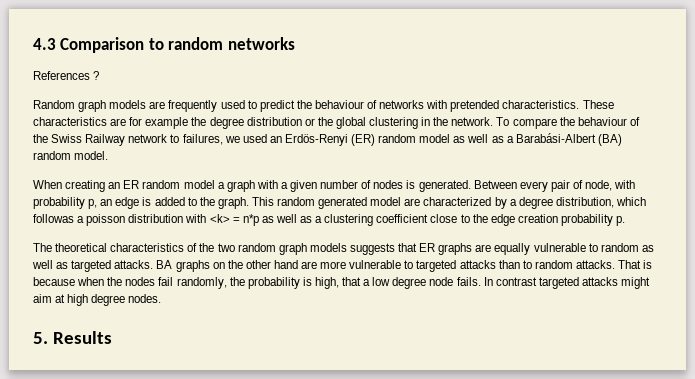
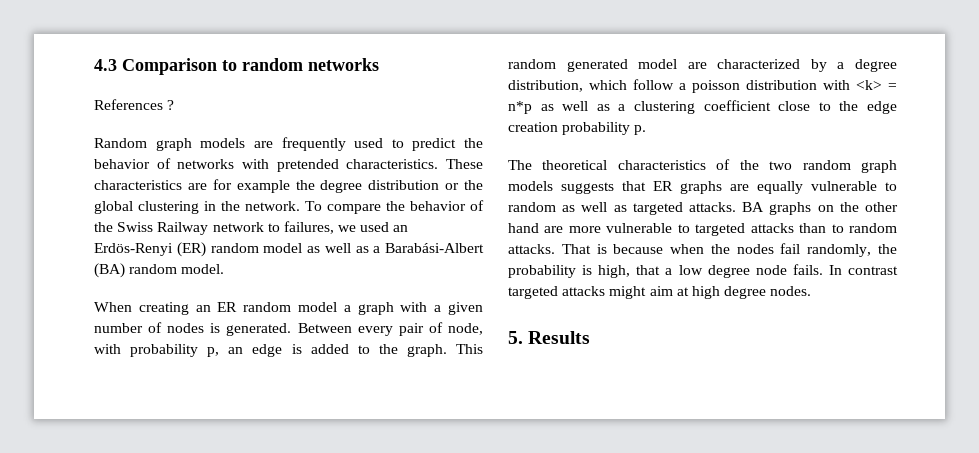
[314,100,364,109] behaviour -> [94,159,150,169] behavior
[577,117,627,126] behaviour -> [410,201,466,211] behavior
[33,214,74,223] followas -> [633,79,674,90] follow

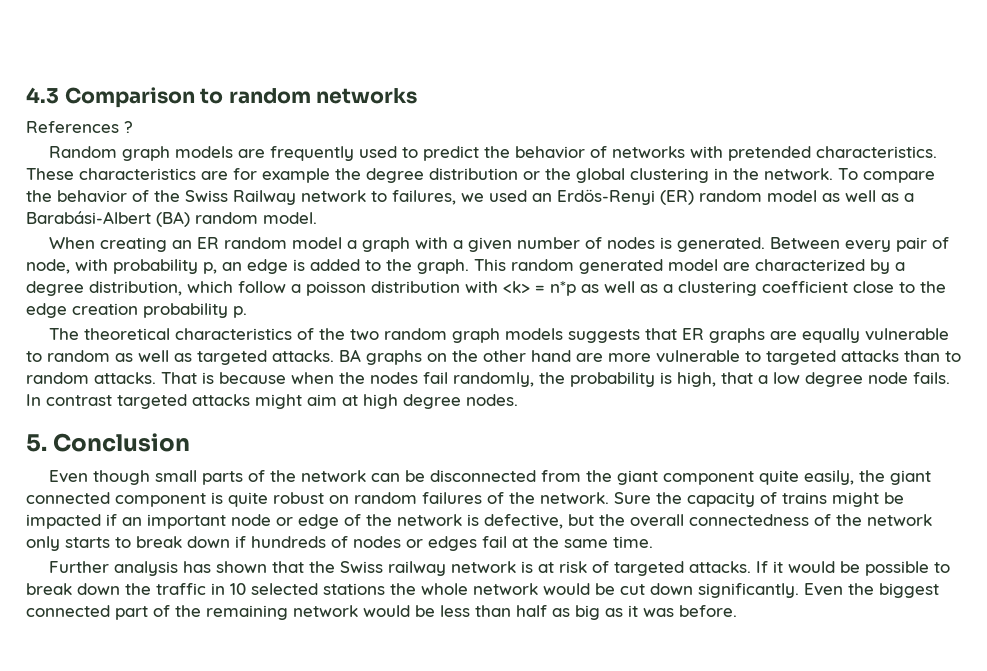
[528,331,591,344] Results -> [53,433,191,452] [49,470,932,485] [26,492,904,507] [26,514,932,529] [26,536,653,551] [49,561,951,576] [26,583,939,598] [26,605,737,620] Conclusion // Even though small parts of the network can be disconnected from the giant component quite easily, the giant connected component is quite robust on random failures of the network. Sure the capacity of trains might be impacted if an important node or edge of the network is defective, but the overall connectedness of the network only starts to break down if hundreds of nodes or edges fail at the same time. // Further analysis has shown that the Swiss railway network is at risk of targeted attacks. If it would be possible to break down the traffic in 10 selected stations the whole network would be cut down significantly. Even the biggest connected part of the remaining network would be less than half as big as it was before.

